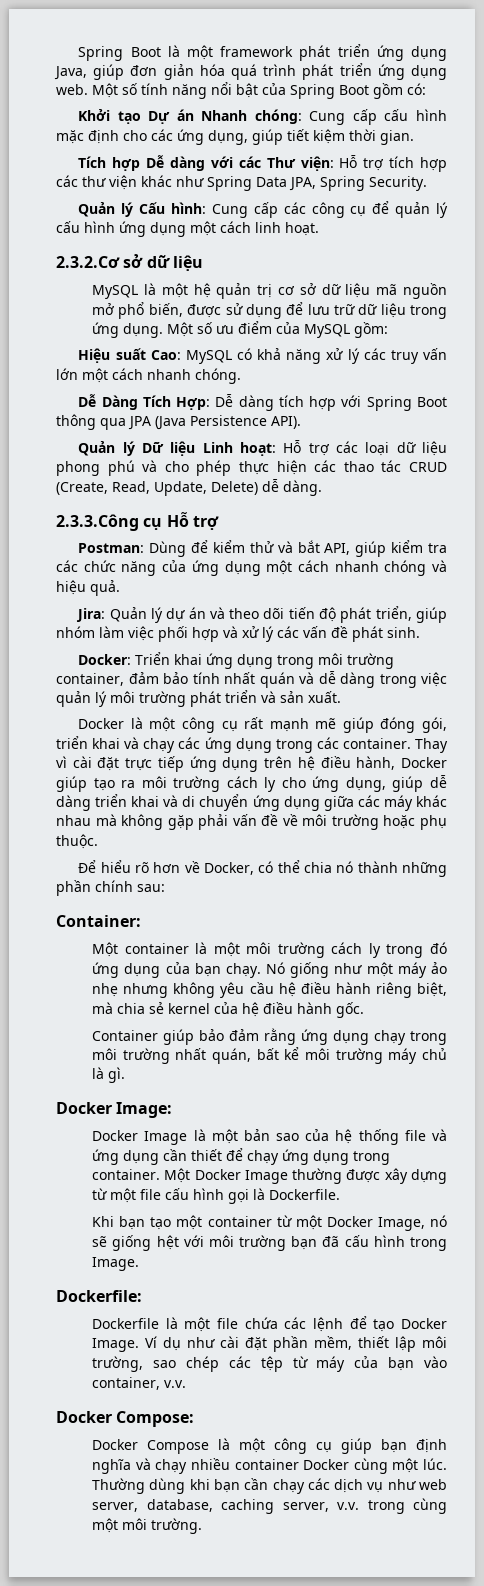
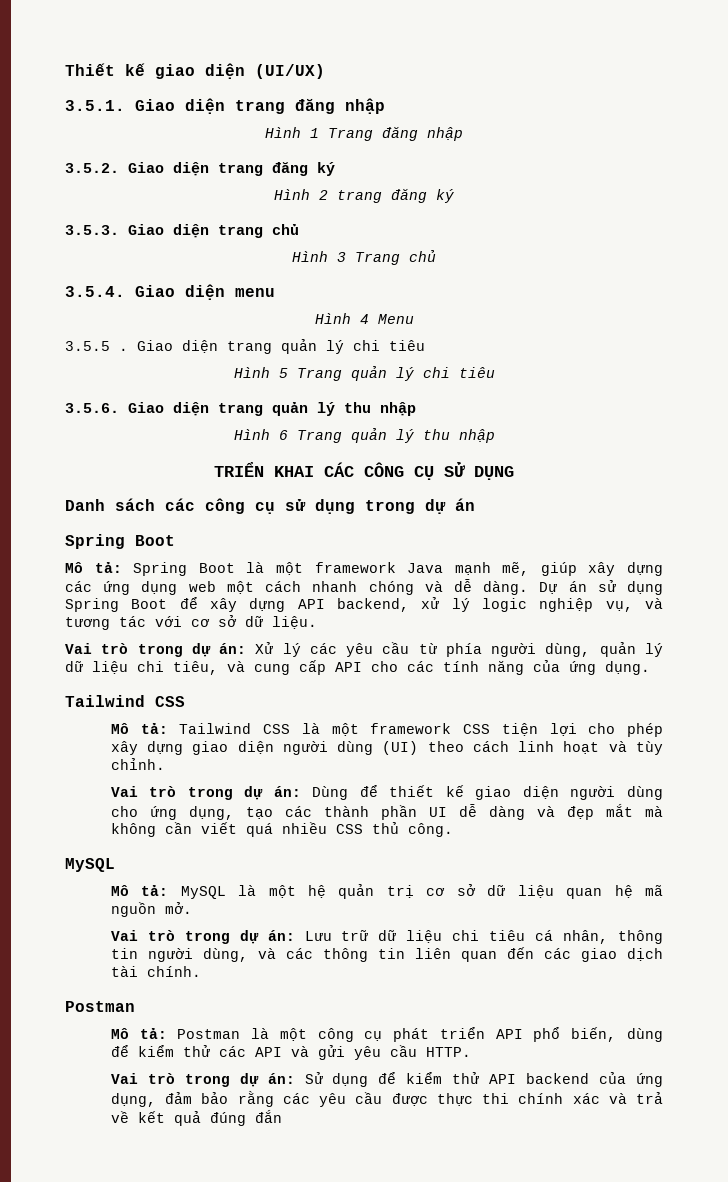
(78, 53) none -> [65,63,325,79] [65,98,385,114] [265,126,463,141] [65,162,335,176] [274,188,454,203] [65,224,299,238] [292,250,436,265] [65,284,275,300] [314,313,414,324] [65,339,425,354] [233,366,495,381] [65,402,416,416] [233,428,495,443] [214,462,514,480] [65,498,475,514] [65,534,175,549] [65,562,122,573] Thiết kế giao diện (UI/UX) // 3.5.1. Giao diện trang đăng nhập // Hình 1 Trang đăng nhập // 3.5.2. Giao diện trang đăng ký // Hình 2 trang đăng ký // 3.5.3. Giao diện trang chủ // Hình 3 Trang chủ // 3.5.4. Giao diện menu // Hình 4 Menu // 3.5.5 . Giao diện trang quản lý chi tiêu // Hình 5 Trang quản lý chi tiêu // 3.5.6. Giao diện trang quản lý thu nhập // Hình 6 Trang quản lý thu nhập // TRIỂN KHAI CÁC CÔNG CỤ SỬ DỤNG // Danh sách các công cụ sử dụng trong dự án // Spring Boot // Mô tả:
[299,44,447,61] [54,63,447,80] [56,82,426,99] [78,109,447,125] [56,129,414,145] [78,155,447,172] [56,175,427,191] [78,201,448,218] [56,221,319,237] [56,254,203,271] phát triển ứng dụng Java, giúp đơn giản hóa quá trình phát triển ứng dụng web. Một số tính năng nổi bật của Spring Boot gồm có: // Khởi tạo Dự án Nhanh chóng: Cung cấp cấu hình mặc định cho các ứng dụng, giúp tiết kiệm thời gian. // Tích hợp Dễ dàng với các Thư viện: Hỗ trợ tích hợp các thư viện khác như Spring Data JPA, Spring Security. // Quản lý Cấu hình: Cung cấp các công cụ để quản lý cấu hình ứng dụng một cách linh hoạt. // 2.3.2.Cơ sở dữ liệu // -> [407,562,663,576] [65,579,663,595] [65,597,663,612] [65,615,317,630] [65,642,663,657] [65,660,650,675] [65,695,185,707] [110,723,663,737] [110,741,664,755] [110,758,165,770] [110,785,664,800] [110,803,663,820] [110,822,453,837] [65,858,115,872] [110,885,169,896] Java mạnh mẽ, giúp xây dựng các ứng dụng web một cách nhanh chóng và dễ dàng. Dự án sử dụng Spring Boot để xây dựng API backend, xử lý logic nghiệp vụ, và tương tác với cơ sở dữ liệu. // Vai trò trong dự án: Xử lý các yêu cầu từ phía người dùng, quản lý dữ liệu chi tiêu, và cung cấp API cho các tính năng của ứng dụng. // Tailwind CSS // Mô tả: Tailwind CSS là một framework CSS tiện lợi cho phép xây dựng giao diện người dùng (UI) theo cách linh hoạt và tùy chỉnh. // Vai trò trong dự án: Dùng để thiết kế giao diện người dùng cho ứng dụng, tạo các thành phần UI dễ dàng và đẹp mắt mà không cần viết quá nhiều CSS thủ công. // MySQL // Mô tả:
[376,283,447,299] [92,302,447,319] [92,321,389,338] [78,348,448,364] [56,368,241,384] [78,394,447,411] [56,414,301,430] [78,440,447,456] [56,460,448,476] [56,479,322,496] [56,512,219,531] [78,540,448,557] [56,560,447,576] [56,580,120,596] [76,606,448,623] [56,626,420,642] [78,652,395,669] [56,671,447,688] [56,690,341,707] [78,717,447,733] [56,736,448,753] [56,756,448,772] [56,775,447,792] [56,794,447,811] [56,814,447,830] [56,834,98,849] [78,860,447,877] [56,880,165,896] [56,915,141,927] [92,942,447,958] [92,962,447,978] [92,982,447,998] [92,1002,365,1018] [92,1028,447,1045] [92,1047,447,1064] [92,1067,126,1083] [56,1102,173,1118] [92,1129,447,1145] [92,1148,391,1165] [92,1168,447,1184] [92,1188,341,1204] [92,1215,447,1231] [92,1235,447,1251] [92,1257,140,1271] [56,1290,142,1302] [92,1316,447,1332] [92,1336,447,1352] [92,1356,447,1372] [92,1377,187,1390] [56,1411,195,1427] [92,1438,447,1454] [92,1458,447,1474] [92,1478,447,1494] [92,1498,448,1514] [92,1518,203,1534] mã nguồn mở phổ biến, được sử dụng để lưu trữ dữ liệu trong ứng dụng. Một số ưu điểm của MySQL gồm: // Hiệu suất Cao: MySQL có khả năng xử lý các truy vấn lớn một cách nhanh chóng. // Dễ Dàng Tích Hợp: Dễ dàng tích hợp với Spring Boot thông qua JPA (Java Persistence API). // Quản lý Dữ liệu Linh hoạt: Hỗ trợ các loại dữ liệu phong phú và cho phép thực hiện các thao tác CRUD (Create, Read, Update, Delete) dễ dàng. // 2.3.3.Công cụ Hỗ trợ // Postman: Dùng để kiểm thử và bắt API, giúp kiểm tra các chức năng của ứng dụng một cách nhanh chóng và hiệu quả. // Jira: Quản lý dự án và theo dõi tiến độ phát triển, giúp nhóm làm việc phối hợp và xử lý các vấn đề phát sinh. // Docker: Triển khai ứng dụng trong môi trường container, đảm bảo tính nhất quán và dễ dàng trong việc quản lý môi trường phát triển và sản xuất. // Docker là một công cụ rất mạnh mẽ giúp đóng gói, triển khai và chạy các ứng dụng trong các container. Thay vì cài đặt trực tiếp ứng dụng trên hệ điều hành, Docker giúp tạo ra môi trường cách ly cho ứng dụng, giúp dễ dàng triển khai và di chuyển ứng dụng giữa các máy khác nhau mà không gặp phải vấn đề về môi trường hoặc phụ thuộc. // Để hiểu rõ hơn về Docker, có thể chia nó thành những phần chính sau: // Container: // Một container là một môi trường cách ly trong đó ứng dụng của bạn chạy. Nó giống như một máy ảo nhẹ nhưng không yêu cầu hệ điều hành riêng biệt, mà chia sẻ kernel của hệ điều hành gốc. // Container giúp bảo đảm rằng ứng dụng chạy trong môi trường nhất quán, bất kể môi trường máy chủ là gì. // Docker Image: // Docker Image là một bản sao của hệ thống file và ứng dụng cần thiết để chạy ứng dụng trong container. Một Docker Image thường được xây dựng từ một file cấu hình gọi là Dockerfile. // Khi bạn tạo một container từ một Docker Image, nó sẽ giống hệt với môi trường bạn đã cấu hình trong Image. // Dockerfile: // Dockerfile là một file chứa các lệnh để tạo Docker Image. Ví dụ như cài đặt phần mềm, thiết lập môi trường, sao chép các tệp từ máy của bạn vào container, v.v. // Docker Compose: // Docker Compose là một công cụ giúp bạn định nghĩa và chạy nhiều container Docker cùng một lúc. Thường dùng khi bạn cần chạy các dịch vụ như web server, database, caching server, v.v. trong cùng một môi trường. -> [566,885,664,899] [110,902,192,917] [110,930,664,944] [110,947,664,962] [110,966,201,977] [65,1001,135,1012] [110,1027,664,1042] [110,1045,471,1060] [110,1072,664,1087] [110,1090,663,1107] [110,1109,282,1126] quan hệ mã nguồn mở. // Vai trò trong dự án: Lưu trữ dữ liệu chi tiêu cá nhân, thông tin người dùng, và các thông tin liên quan đến các giao dịch tài chính. // Postman // Mô tả: Postman là một công cụ phát triển API phổ biến, dùng để kiểm thử các API và gửi yêu cầu HTTP. // Vai trò trong dự án: Sử dụng để kiểm thử API backend của ứng dụng, đảm bảo rằng các yêu cầu được thực thi chính xác và trả về kết quả đúng đắn

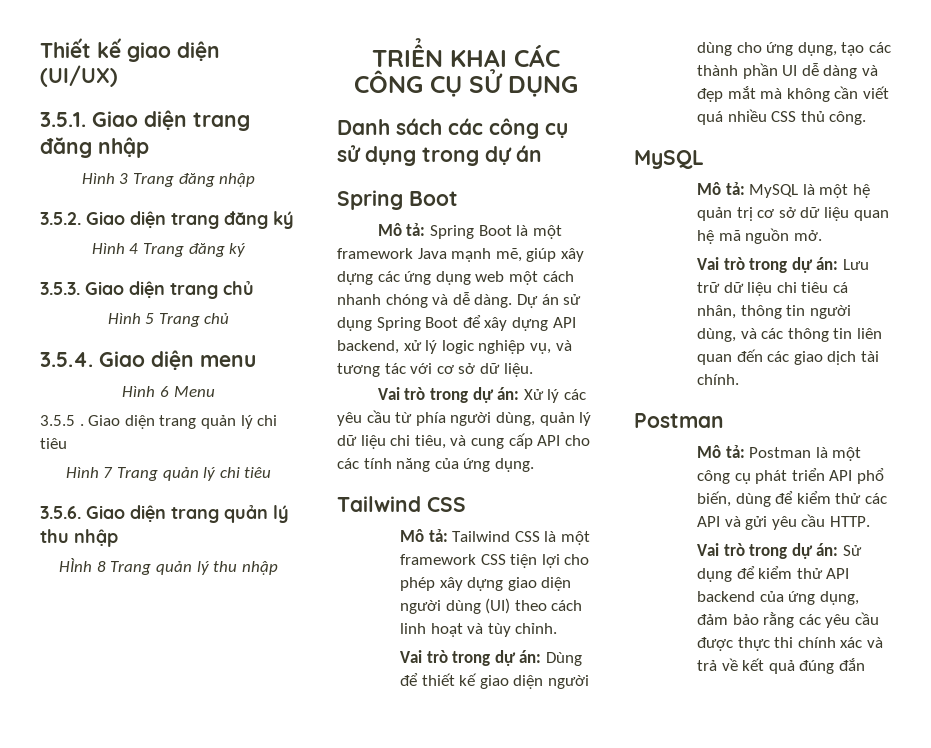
[310,128,319,138] 1 -> [119,173,129,184] 3
[319,190,382,203] 2 trang -> [129,243,184,257] 4 Trang
[337,252,346,262] 3 -> [145,313,155,324] 5
[359,314,369,324] 4 -> [160,386,169,397] 6
[278,368,288,378] 5 -> [103,467,114,478] 7
[233,429,288,440] Hình 6 -> [59,558,106,572] HÌnh 8

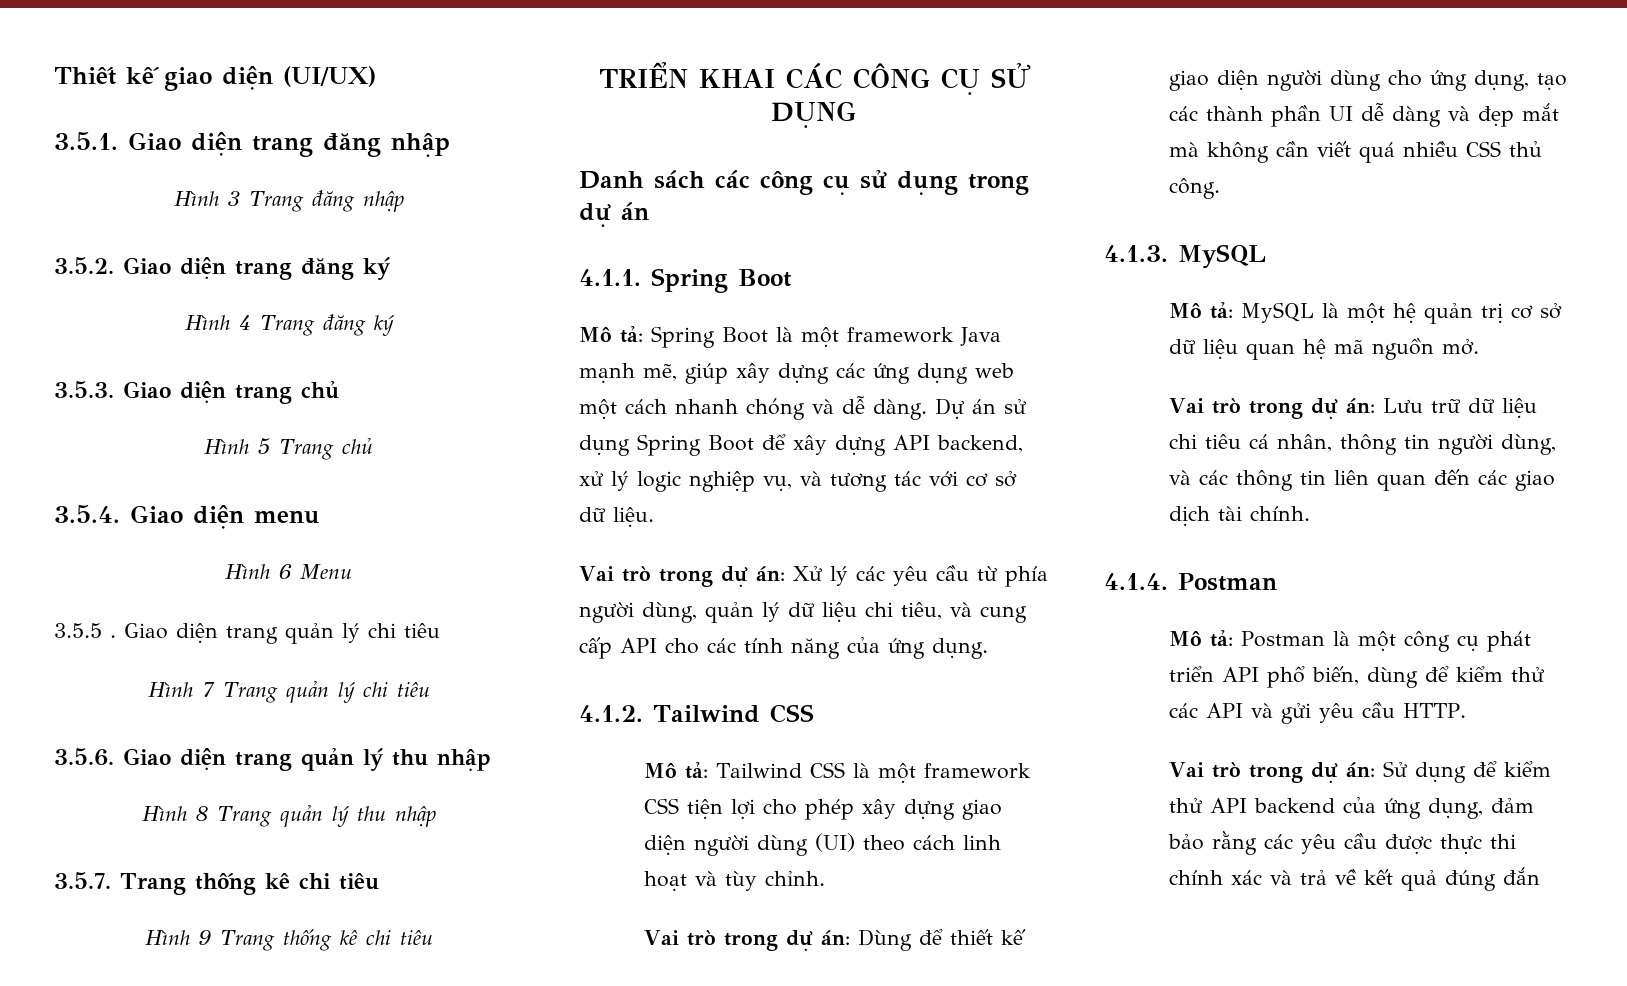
[59,558,93,572] HÌnh -> [141,806,187,821] Hình
(278, 568) none -> [54,872,379,895] [144,929,433,951] // 3.5.7. Trang thống kê chi tiêu // Hình 9 Trang thống kê chi tiêu
(542, 153) none -> [579,269,641,286] 4.1.1.
(534, 465) none -> [579,705,643,722] 4.1.2.
(867, 118) none -> [1104,245,1168,262] 4.1.3.
(740, 379) none -> [1104,573,1168,590] 4.1.4.

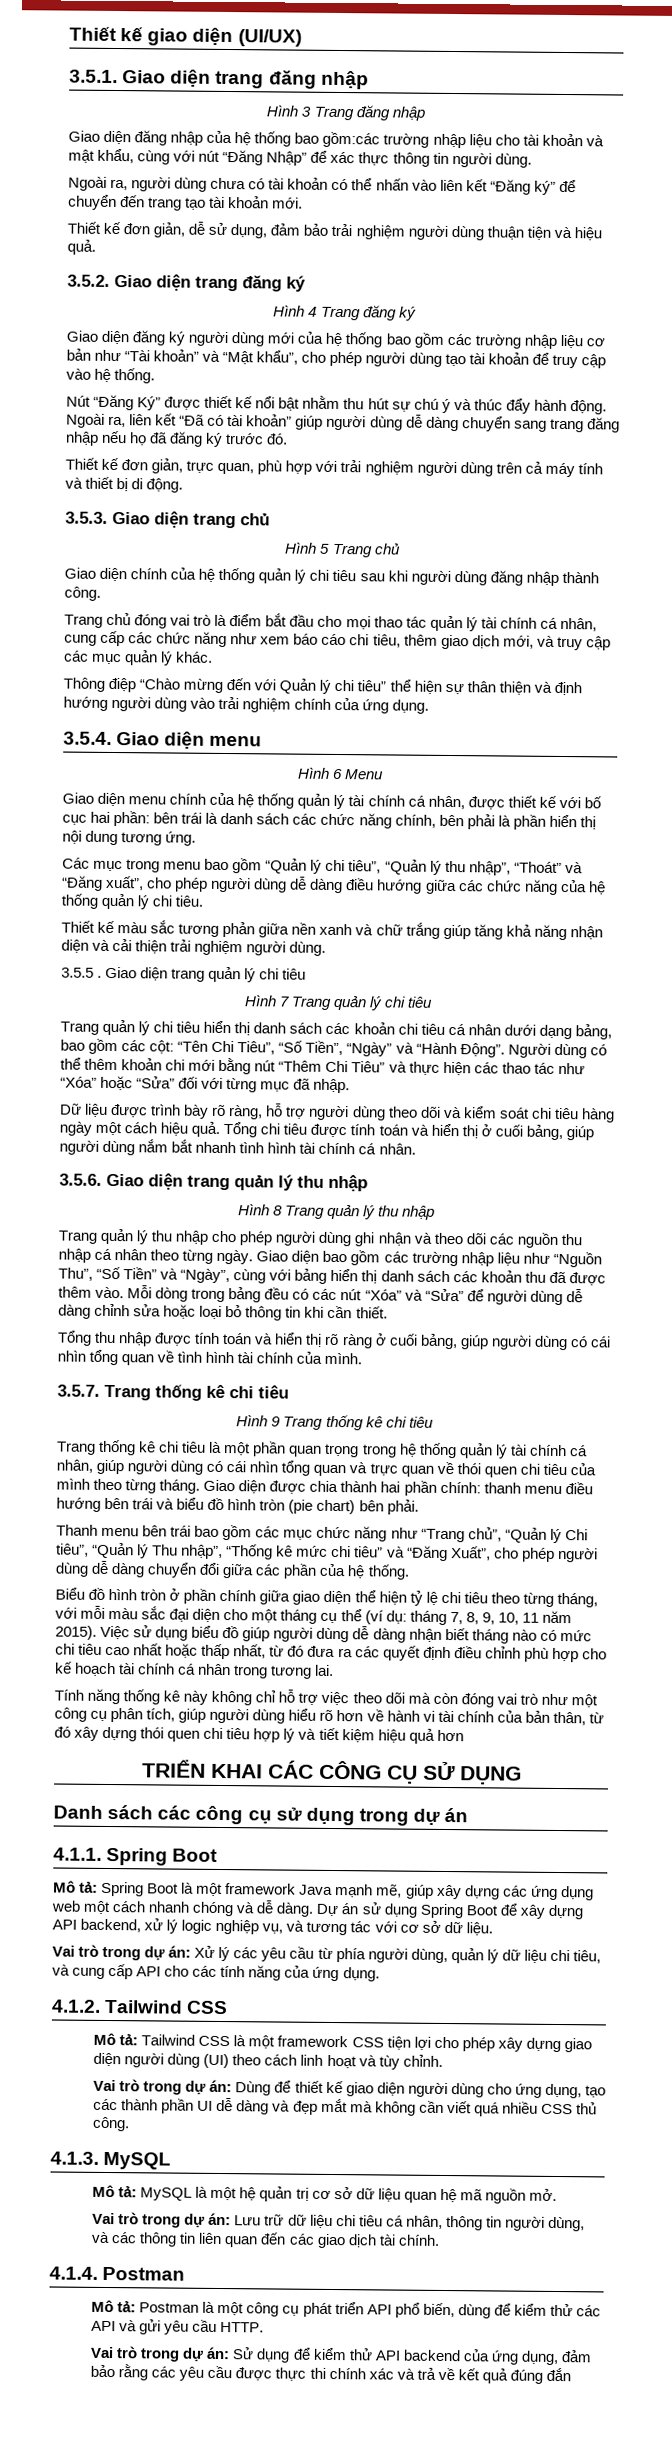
(404, 201) none -> [68,130,604,149] [68,148,532,168] [68,176,576,195] [68,194,304,211] [67,221,602,241] [67,239,96,255] // Giao diện đăng nhập của hệ thống bao gồm:các trường nhập liệu cho tài khoản và mật khẩu, cùng với nút “Đăng Nhập” để xác thực thông tin người dùng. // Ngoài ra, người dùng chưa có tài khoản có thể nhấn vào liên kết “Đăng ký” để chuyển đến trang tạo tài khoản mới. // Thiết kế đơn giản, dễ sử dụng, đảm bảo trải nghiệm người dùng thuận tiện và hiệu quả.
(394, 325) none -> [66,330,605,349] [66,348,606,369] [66,367,156,384] [66,394,607,415] [66,413,620,433] [65,430,289,447] [65,457,603,478] [65,476,184,493] // Giao diện đăng ký người dùng mới của hệ thống bao gồm các trường nhập liệu cơ bản như “Tài khoản” và “Mật khẩu”, cho phép người dùng tạo tài khoản để truy cập vào hệ thống. // Nút “Đăng Ký” được thiết kế nổi bật nhằm thu hút sự chú ý và thúc đẩy hành động. Ngoài ra, liên kết “Đã có tài khoản” giúp người dùng dễ dàng chuyển sang trang đăng nhập nếu họ đã đăng ký trước đó. // Thiết kế đơn giản, trực quan, phù hợp với trải nghiệm người dùng trên cả máy tính và thiết bị di động.
(373, 446) none -> [64,567,599,586] [64,586,101,601] [64,612,597,632] [64,630,611,651] [64,650,214,666] [63,677,582,696] [63,696,430,714] // Giao diện chính của hệ thống quản lý chi tiêu sau khi người dùng đăng nhập thành công. // Trang chủ đóng vai trò là điểm bắt đầu cho mọi thao tác quản lý tài chính cá nhân, cung cấp các chức năng như xem báo cáo chi tiêu, thêm giao dịch mới, và truy cập các mục quản lý khác. // Thông điệp “Chào mừng đến với Quản lý chi tiêu” thể hiện sự thân thiện và định hướng người dùng vào trải nghiệm chính của ứng dụng.
(353, 571) none -> [62,792,602,810] [62,811,596,830] [62,830,197,846] [62,857,583,876] [61,875,606,895] [61,893,204,910] [61,920,603,941] [61,938,327,956] // Giao diện menu chính của hệ thống quản lý tài chính cá nhân, được thiết kế với bố cục hai phần: bên trái là danh sách các chức năng chính, bên phải là phần hiển thị nội dung tương ứng. // Các mục trong menu bao gồm “Quản lý chi tiêu”, “Quản lý thu nhập”, “Thoát” và “Đăng xuất”, cho phép người dùng dễ dàng điều hướng giữa các chức năng của hệ thống quản lý chi tiêu. // Thiết kế màu sắc tương phản giữa nền xanh và chữ trắng giúp tăng khả năng nhận diện và cải thiện trải nghiệm người dùng.
(430, 689) none -> [60,1019,612,1040] [60,1038,607,1059] [60,1057,585,1076] [60,1075,351,1094] [59,1103,615,1123] [59,1121,594,1141] [59,1139,416,1156] // Trang quản lý chi tiêu hiển thị danh sách các khoản chi tiêu cá nhân dưới dạng bảng, bao gồm các cột: “Tên Chi Tiêu”, “Số Tiền”, “Ngày” và “Hành Động”. Người dùng có thể thêm khoản chi mới bằng nút “Thêm Chi Tiêu” và thực hiện các thao tác như “Xóa” hoặc “Sửa” đối với từng mục đã nhập. // Dữ liệu được trình bày rõ ràng, hỗ trợ người dùng theo dõi và kiểm soát chi tiêu hàng ngày một cách hiệu quả. Tổng chi tiêu được tính toán và hiển thị ở cuối bảng, giúp người dùng nắm bắt nhanh tình hình tài chính cá nhân.
(436, 816) none -> [58,1228,582,1248] [58,1248,602,1268] [58,1266,606,1286] [58,1285,583,1306] [58,1303,388,1321] [57,1330,611,1351] [57,1349,363,1366] // Trang quản lý thu nhập cho phép người dùng ghi nhận và theo dõi các nguồn thu nhập cá nhân theo từng ngày. Giao diện bao gồm các trường nhập liệu như “Nguồn Thu”, “Số Tiền” và “Ngày”, cùng với bảng hiển thị danh sách các khoản thu đã được thêm vào. Mỗi dòng trong bảng đều có các nút “Xóa” và “Sửa” để người dùng dễ dàng chỉnh sửa hoặc loại bỏ thông tin khi cần thiết. // Tổng thu nhập được tính toán và hiển thị rõ ràng ở cuối bảng, giúp người dùng có cái nhìn tổng quan về tình hình tài chính của mình.
(433, 937) none -> [56,1439,588,1459] [56,1459,596,1478] [56,1478,593,1496] [56,1497,419,1515] [56,1524,588,1544] [56,1542,598,1563] [55,1560,410,1580] [55,1587,598,1608] [55,1605,572,1625] [55,1625,592,1644] [55,1643,607,1663] [55,1661,335,1679] [54,1688,598,1708] [54,1707,604,1726] [54,1726,464,1744] // Trang thống kê chi tiêu là một phần quan trọng trong hệ thống quản lý tài chính cá nhân, giúp người dùng có cái nhìn tổng quan và trực quan về thói quen chi tiêu của mình theo từng tháng. Giao diện được chia thành hai phần chính: thanh menu điều hướng bên trái và biểu đồ hình tròn (pie chart) bên phải. // Thanh menu bên trái bao gồm các mục chức năng như “Trang chủ”, “Quản lý Chi tiêu”, “Quản lý Thu nhập”, “Thống kê mức chi tiêu” và “Đăng Xuất”, cho phép người dùng dễ dàng chuyển đổi giữa các phần của hệ thống. // Biểu đồ hình tròn ở phần chính giữa giao diện thể hiện tỷ lệ chi tiêu theo từng tháng, với mỗi màu sắc đại diện cho một tháng cụ thể (ví dụ: tháng 7, 8, 9, 10, 11 năm 2015). Việc sử dụng biểu đồ giúp người dùng dễ dàng nhận biết tháng nào có mức chi tiêu cao nhất hoặc thấp nhất, từ đó đưa ra các quyết định điều chỉnh phù hợp cho kế hoạch tài chính cá nhân trong tương lai. // Tính năng thống kê này không chỉ hỗ trợ việc theo dõi mà còn đóng vai trò như một công cụ phân tích, giúp người dùng hiểu rõ hơn về hành vi tài chính của bản thân, từ đó xây dựng thói quen chi tiêu hợp lý và tiết kiệm hiệu quả hơn

